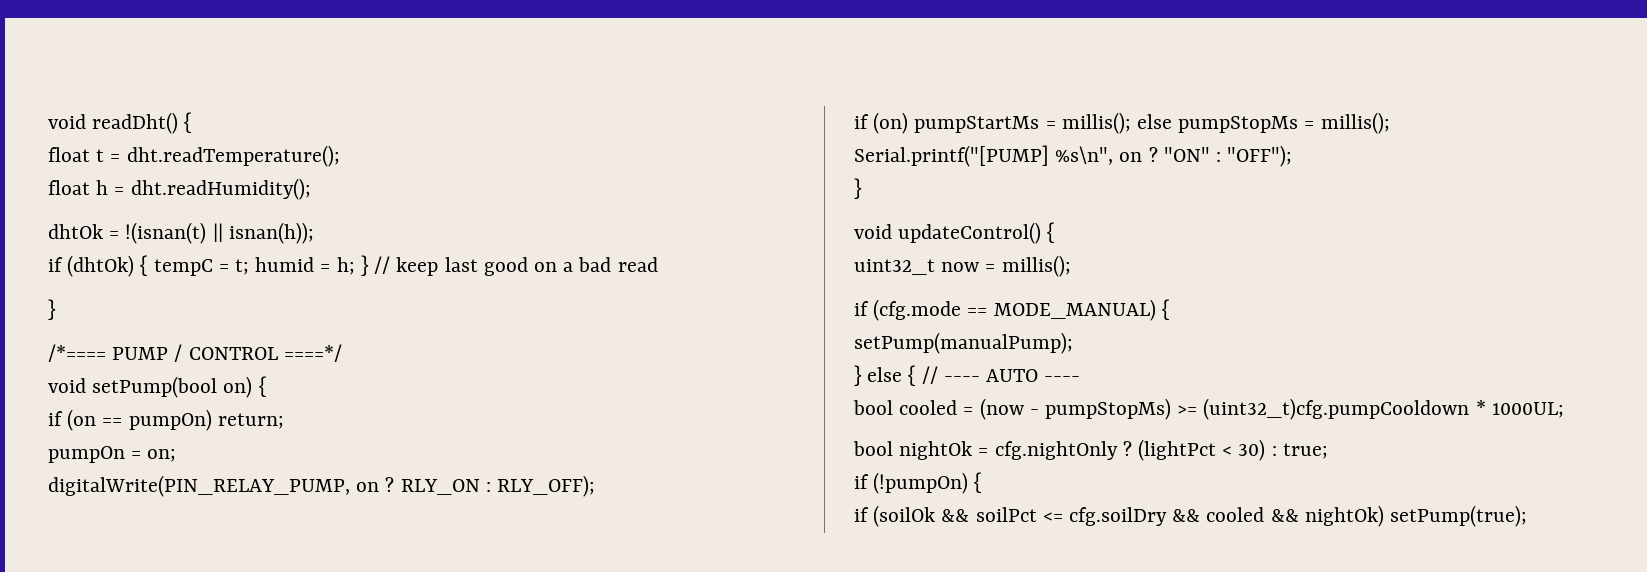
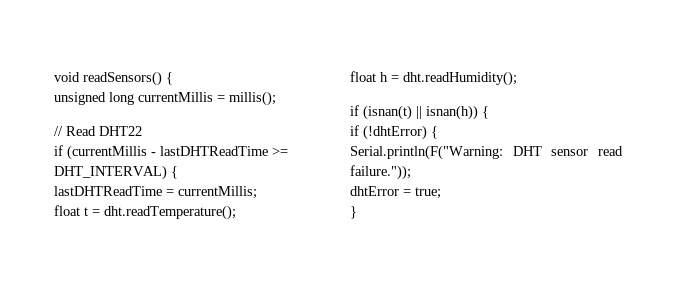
[48,112,193,134] void readDht() { -> [54,71,173,86] [54,91,276,106] [54,126,142,136] [54,145,288,160] [54,165,178,180] [54,186,257,199] void readSensors() { // unsigned long currentMillis = millis(); // // Read DHT22 // if (currentMillis - lastDHTReadTime >= DHT_INTERVAL) { // lastDHTReadTime = currentMillis;
[48,222,314,244] [48,255,658,277] [48,299,56,320] [48,344,342,362] [48,376,267,398] [48,409,284,431] [48,446,177,463] [48,475,596,497] [854,112,1390,134] [854,145,1293,167] [854,178,862,199] [854,222,1056,244] [854,255,1071,277] [854,299,1170,321] [854,332,1073,354] [854,365,1081,386] [853,398,1564,420] [853,439,1328,461] [854,472,983,494] [854,505,1528,527] dhtOk = !(isnan(t) || isnan(h)); // if (dhtOk) { tempC = t; humid = h; } // keep last good on a bad read // } // /*==== PUMP / CONTROL ====*/ // void setPump(bool on) { // if (on == pumpOn) return; // pumpOn = on; // digitalWrite(PIN_RELAY_PUMP, on ? RLY_ON : RLY_OFF); // if (on) pumpStartMs = millis(); else pumpStopMs = millis(); // Serial.printf("[PUMP] %s\n", on ? "ON" : "OFF"); // } // void updateControl() { // uint32_t now = millis(); // if (cfg.mode == MODE_MANUAL) { // setPump(manualPump); // } else { // ---- AUTO ---- // bool cooled = (now - pumpStopMs) >= (uint32_t)cfg.pumpCooldown * 1000UL; // bool nightOk = cfg.nightOnly ? (lightPct < 30) : true; // if (!pumpOn) { // if (soilOk && soilPct <= cfg.soilDry && cooled && nightOk) setPump(true); -> [350,105,489,120] [350,125,438,140] [350,145,623,160] [350,165,411,180] [350,186,441,199] [350,206,357,219] if (isnan(t) || isnan(h)) { // if (!dhtError) { // Serial.println(F("Warning: DHT sensor read failure.")); // dhtError = true; // }

